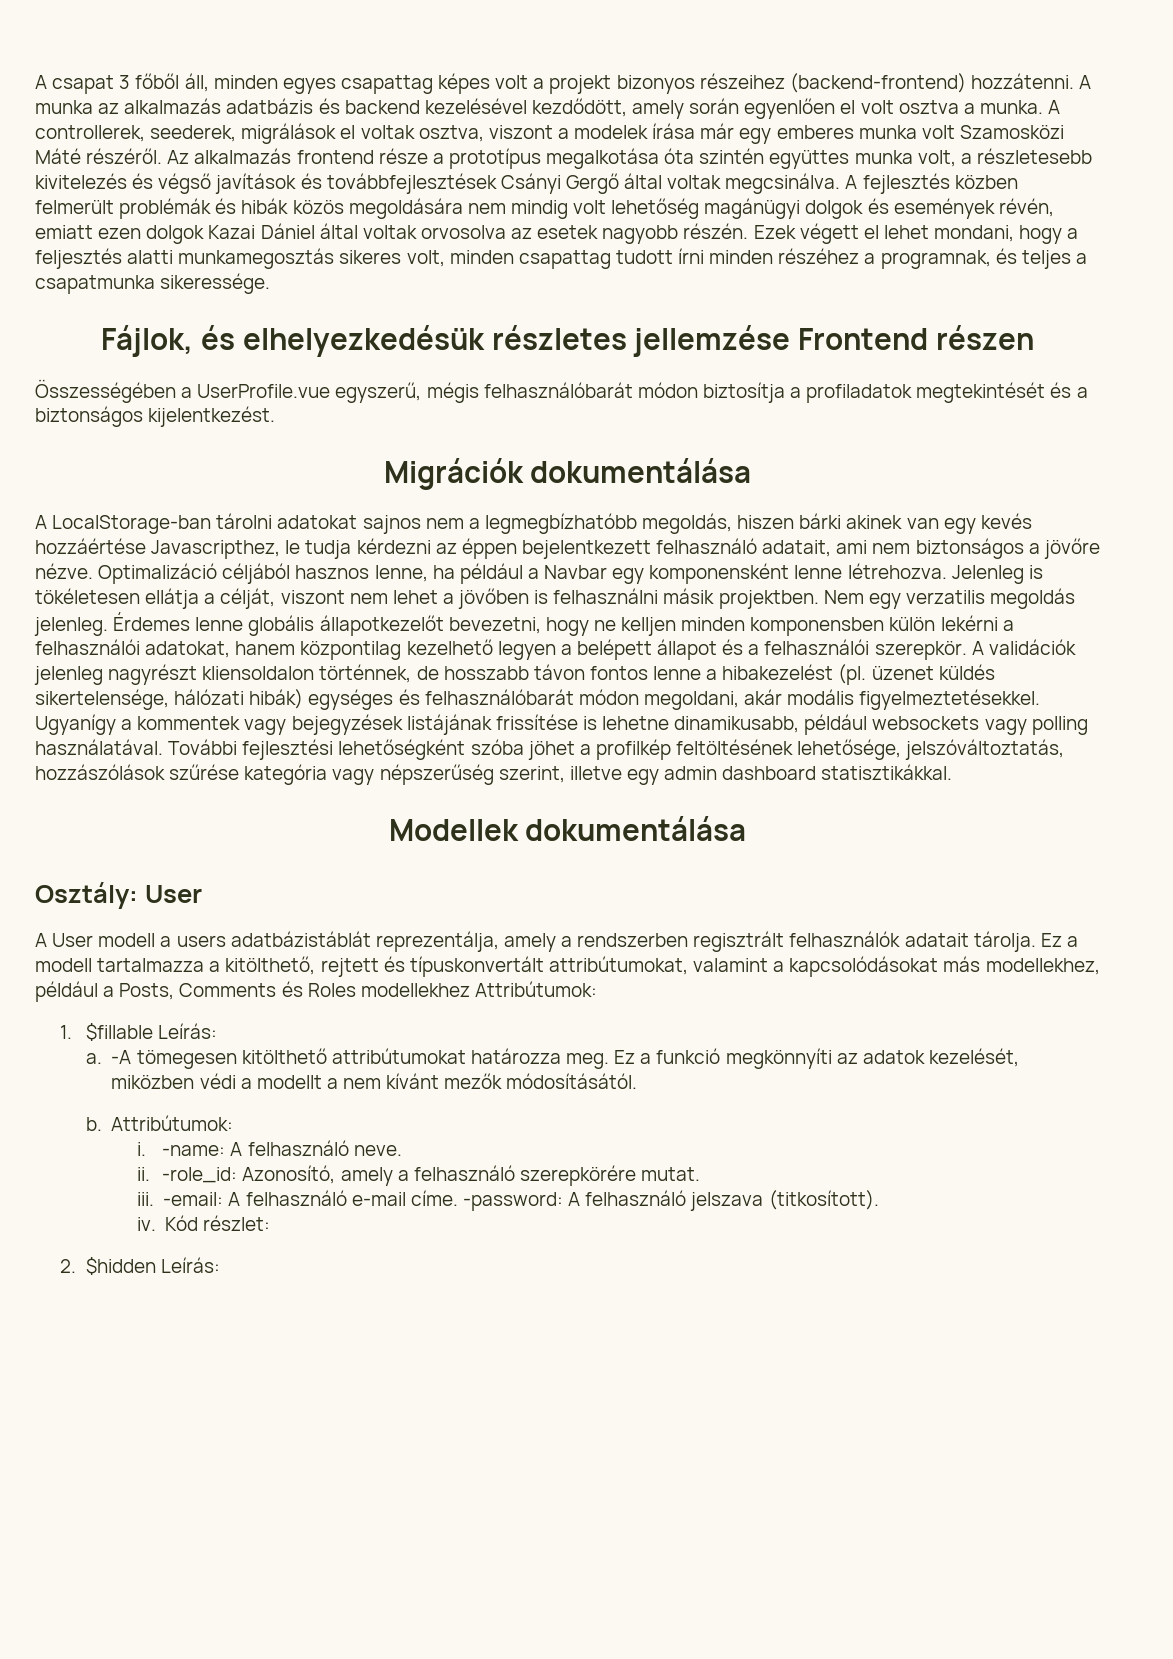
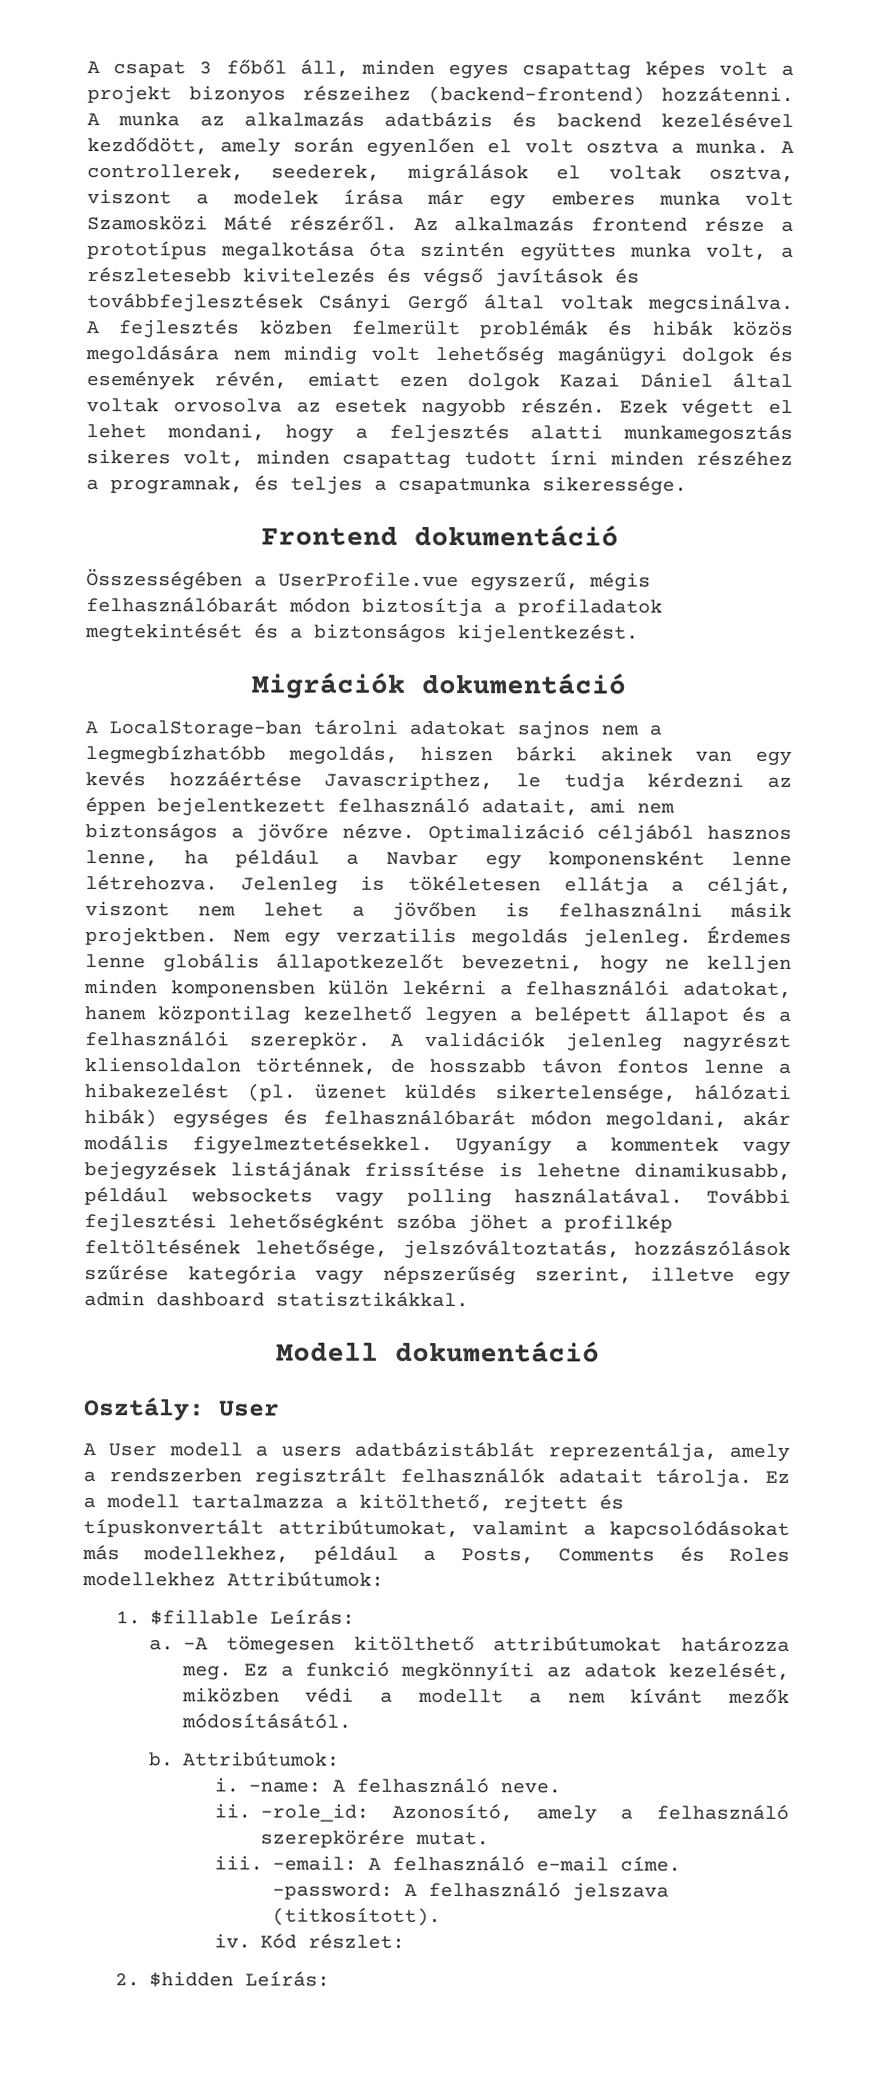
[100,325,1035,357] Fájlok, és elhelyezkedésük részletes jellemzése Frontend részen -> [260,524,619,547] Frontend dokumentáció
[530,458,752,483] dokumentálása -> [421,672,627,695] dokumentáció
[388,816,747,841] Modellek dokumentálása -> [275,1340,600,1363] Modell dokumentáció

